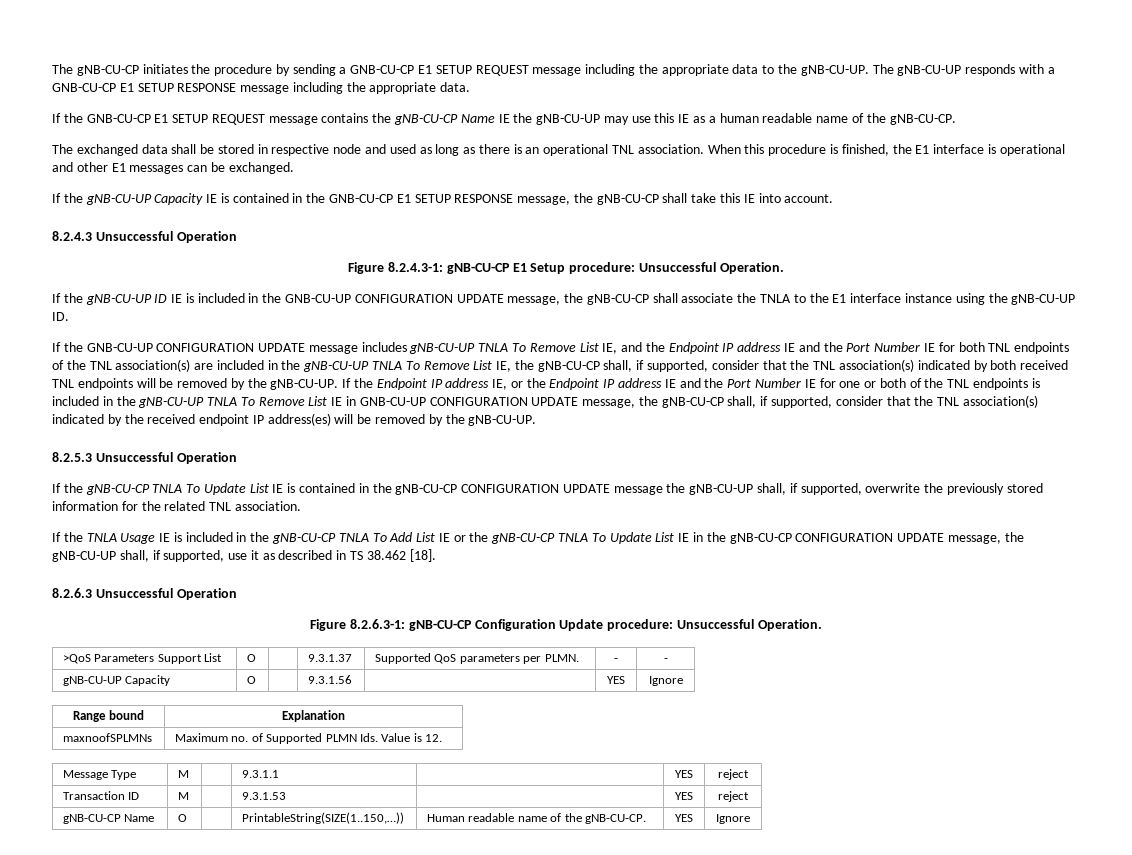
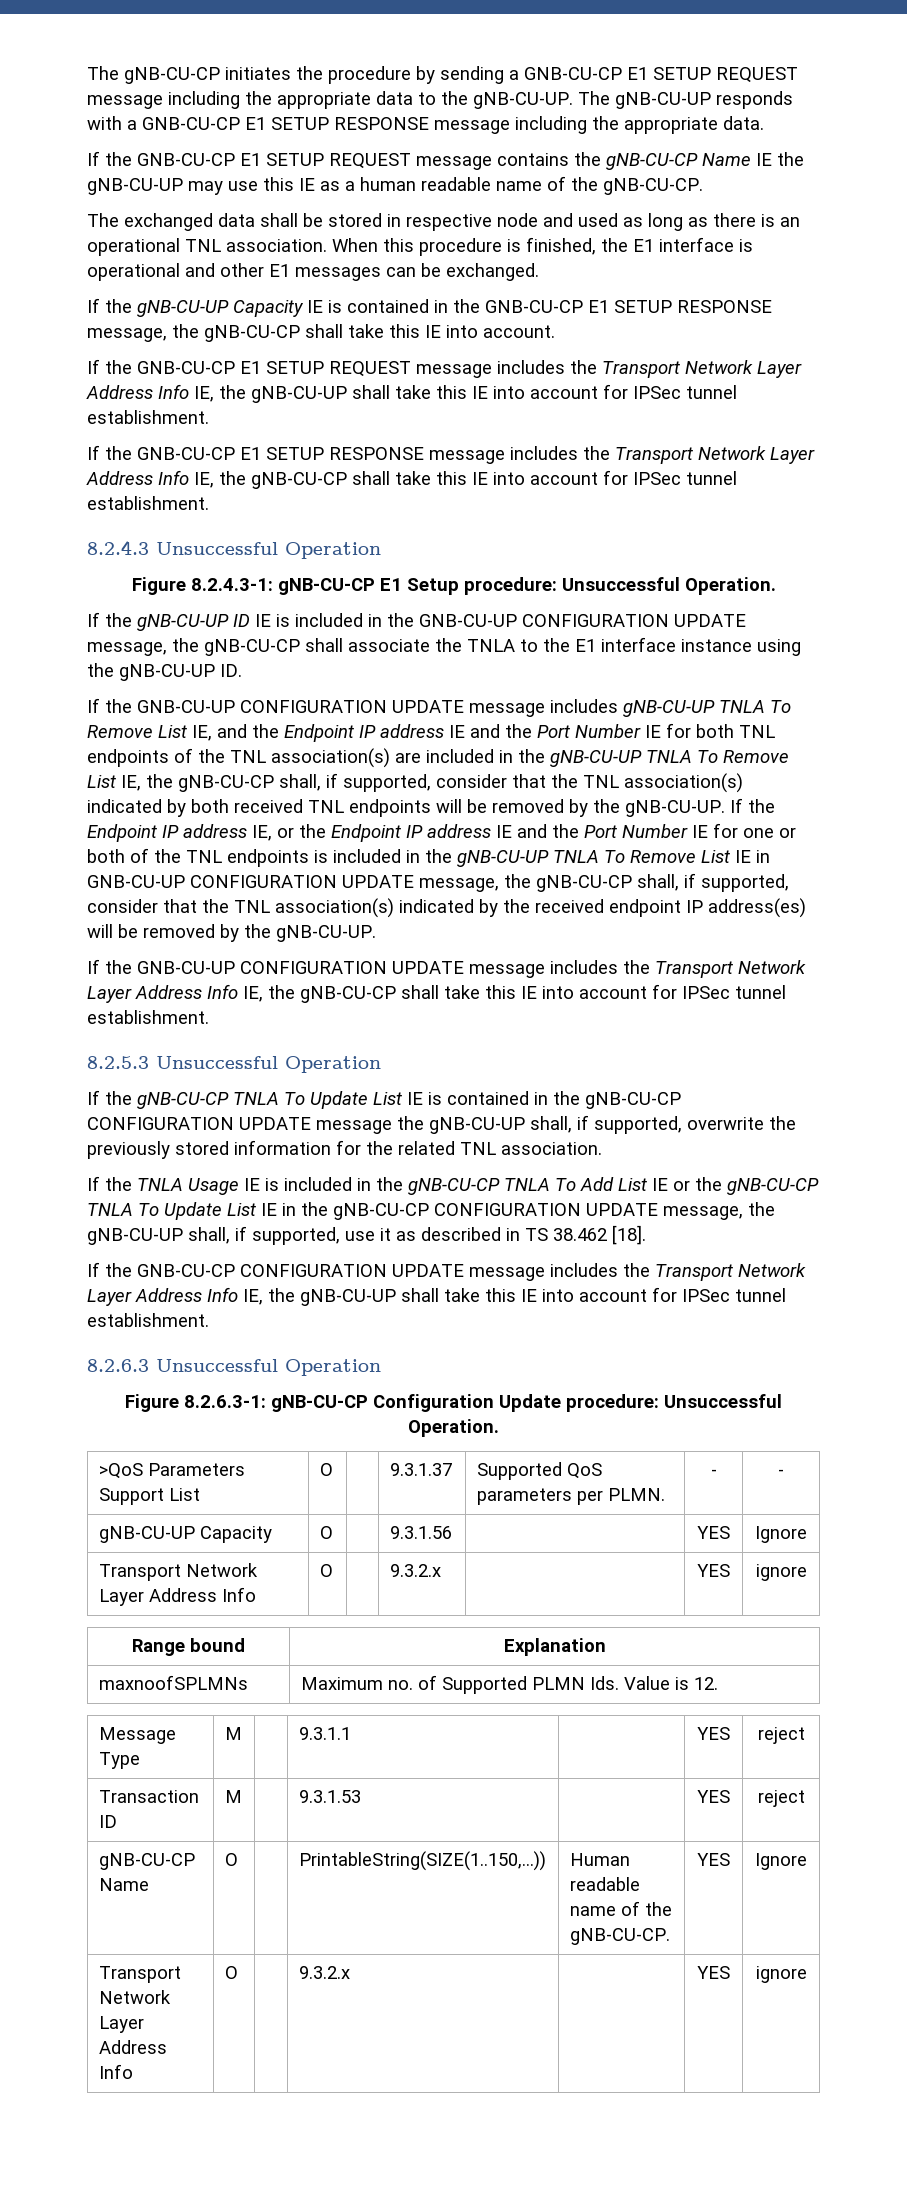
(834, 198) none -> [87,359,802,378] [86,384,737,403] [87,410,209,424] [87,445,815,464] [86,470,737,489] [87,496,209,510] // If the GNB-CU-CP E1 SETUP REQUEST message includes the Transport Network Layer Address Info IE, the gNB-CU-UP shall take this IE into account for IPSec tunnel establishment. // If the GNB-CU-CP E1 SETUP RESPONSE message includes the Transport Network Layer Address Info IE, the gNB-CU-CP shall take this IE into account for IPSec tunnel establishment.
(537, 420) none -> [87,959,806,978] [87,984,786,1003] [87,1010,209,1024] // If the GNB-CU-UP CONFIGURATION UPDATE message includes the Transport Network Layer Address Info IE, the gNB-CU-CP shall take this IE into account for IPSec tunnel establishment.
(436, 555) none -> [87,1262,806,1281] [87,1287,786,1306] [87,1313,209,1327] // If the GNB-CU-CP CONFIGURATION UPDATE message includes the Transport Network Layer Address Info IE, the gNB-CU-UP shall take this IE into account for IPSec tunnel establishment.
(683, 681) none -> [98,1563,258,1581] [98,1587,256,1606] [319,1564,333,1577] [389,1564,441,1577] [697,1564,730,1577] [755,1564,807,1581] // Transport Network Layer Address Info | O | | 9.3.2.x | | YES | ignore
(750, 819) none -> [98,1966,181,1983] [98,1990,171,2004] [98,2016,144,2033] [98,2040,167,2054] [98,2064,133,2079] [224,1966,238,1979] [298,1966,350,1979] [697,1966,730,1979] [755,1966,807,1983] // Transport Network Layer Address Info | O | | 9.3.2.x | | YES | ignore

